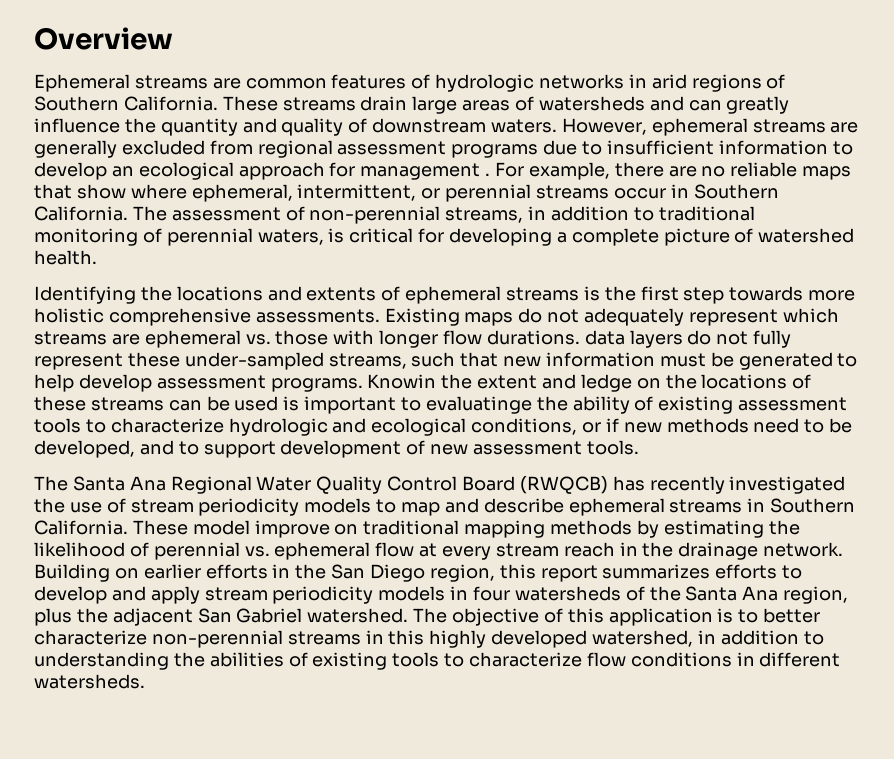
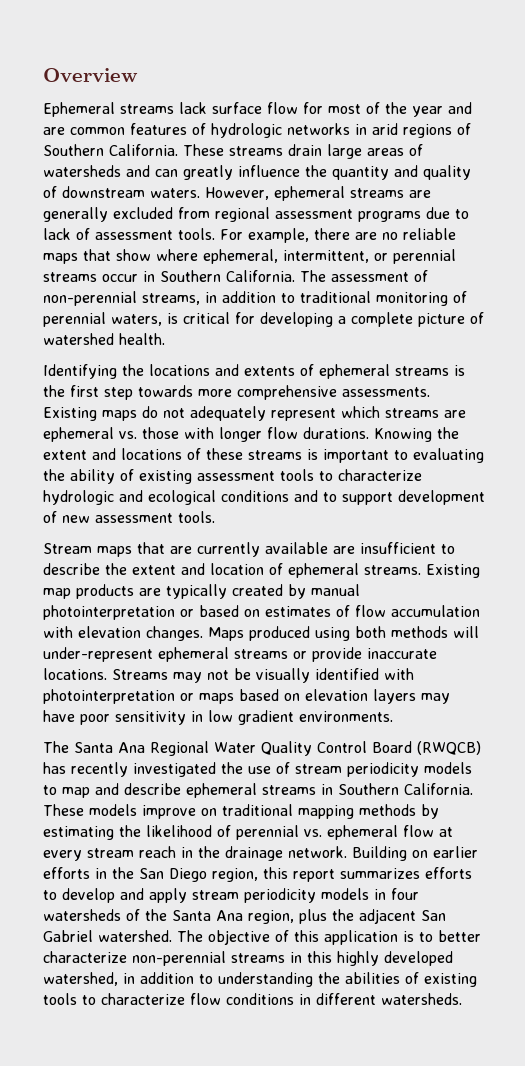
(208, 82) none -> [179,102,472,117] lack surface flow for most of the year and
[606,140,853,155] [34,162,491,180] insufficient information to develop an ecological approach for management . -> [43,228,215,240] lack of assessment tools.
[34,308,104,323] holistic -> (232, 393) none
[584,330,792,348] [34,352,858,370] [34,374,697,392] data layers do not fully represent these under-sampled streams, such that new information must be generated to help develop assessment programs. Knowin the extent and ledge on the -> [374,427,459,442] [43,448,116,460] Knowing the extent and
[168,396,279,411] can be used -> (302, 455) none
[425,396,532,414] evaluatinge -> [413,448,484,463] evaluating
[471,418,853,435] [34,440,135,458] conditions, or if new methods need to be developed, -> [221,490,289,502] conditions
(639, 447) none -> [43,542,455,557] [43,563,480,578] [43,584,360,599] [43,605,480,620] [43,626,479,641] [43,647,437,662] [43,668,414,683] [43,689,450,704] [43,710,393,725] // Stream maps that are currently available are insufficient to describe the extent and location of ephemeral streams. Existing map products are typically created by manual photointerpretation or based on estimates of flow accumulation with elevation changes. Maps produced using both methods will under-represent ephemeral streams or provide inaccurate locations. Streams may not be visually identified with photointerpretation or maps based on elevation layers may have poor sensitivity in low gradient environments.
[192,520,250,535] model -> [89,804,137,816] models

